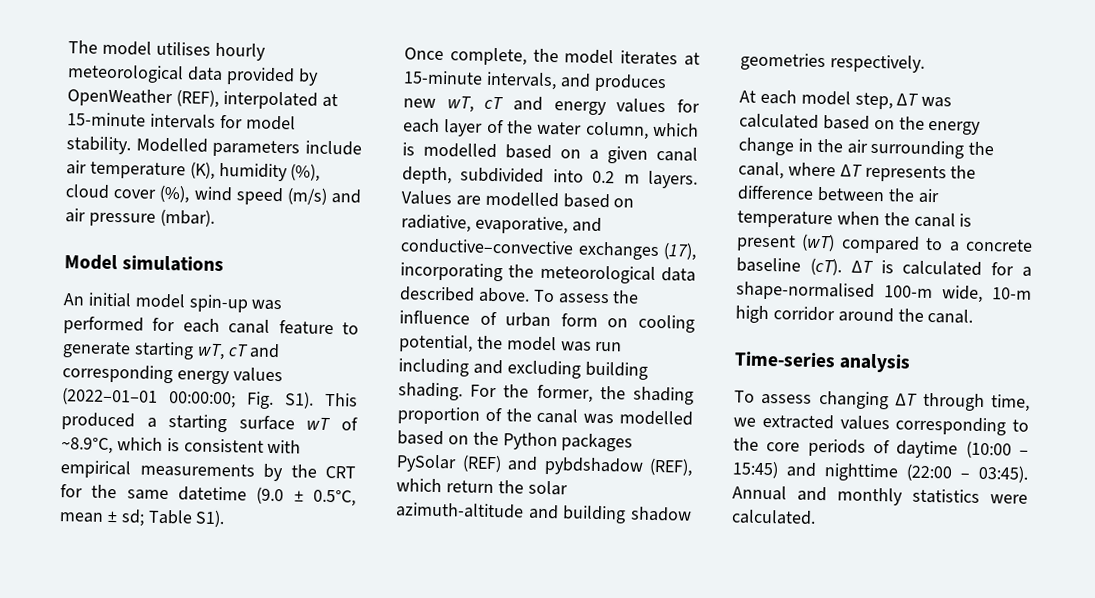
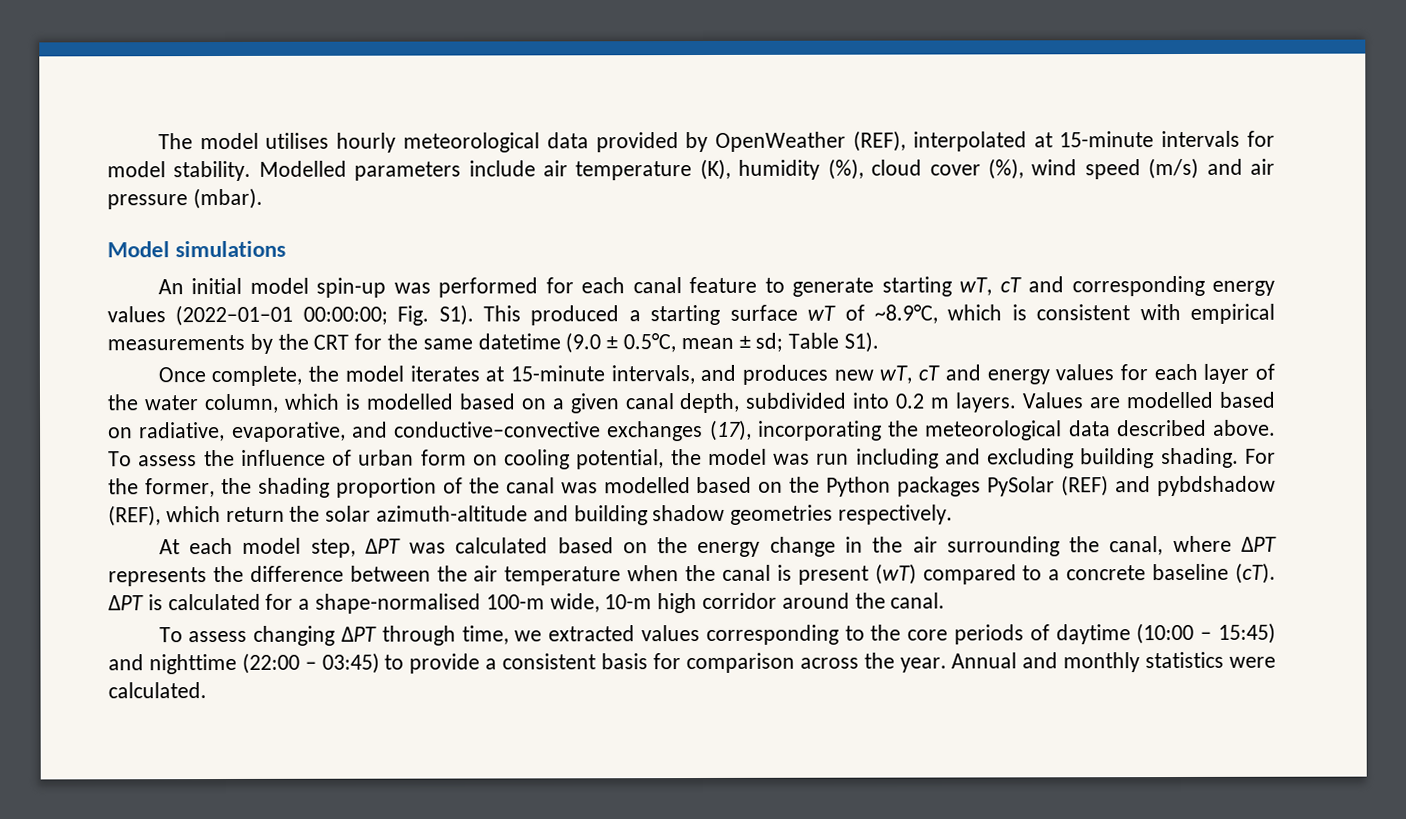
[896,93,920,106] ΔT -> [364,538,401,554] ΔPT
[839,164,863,177] ΔT -> [1241,536,1277,552] ΔPT
[850,260,874,273] ΔT -> [108,595,144,611] ΔPT
[734,351,912,373] // Time-series analysis -> (946, 600) none
[895,393,919,406] ΔT -> [341,626,378,642] ΔPT
[978,464,1029,483] 03:45). -> [321,652,947,674] 03:45) to provide a consistent basis for comparison across the year.

